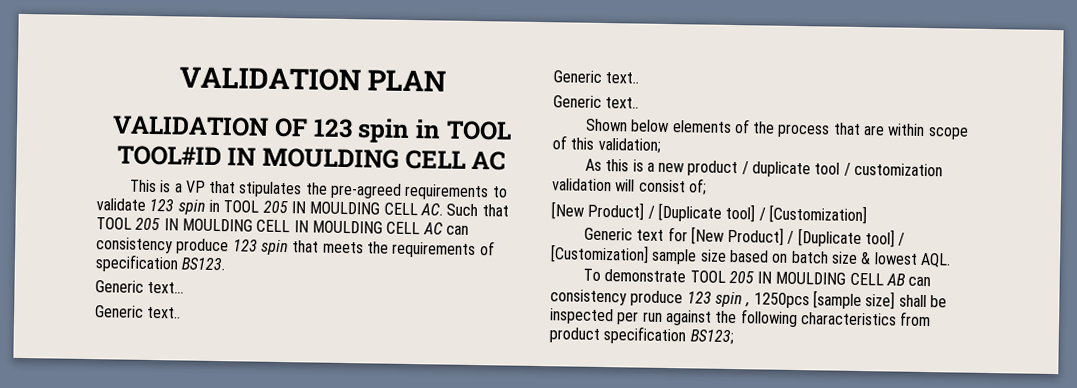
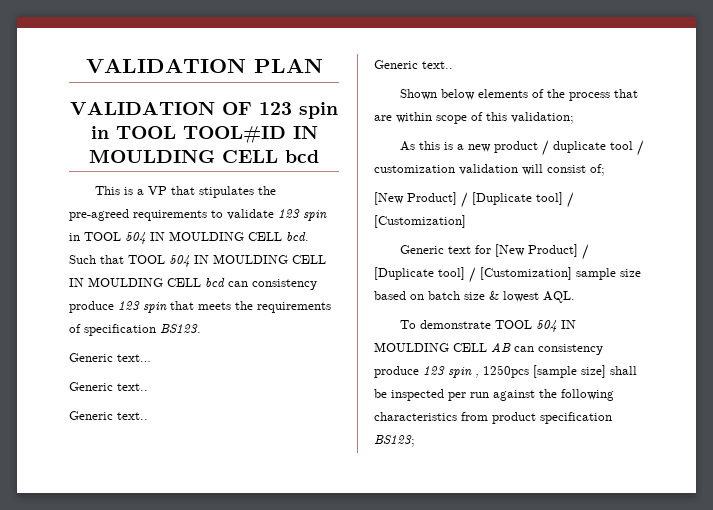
[471,150,507,171] AC -> [285,150,319,163] bcd
[262,200,443,216] 205 IN MOULDING CELL AC. -> [125,231,309,244] 504 IN MOULDING CELL bcd.
[135,217,161,231] 205 -> [169,255,190,267] 504
[422,222,443,235] AC -> [205,278,225,287] bcd
[728,270,754,284] 205 -> [535,320,557,332] 504

